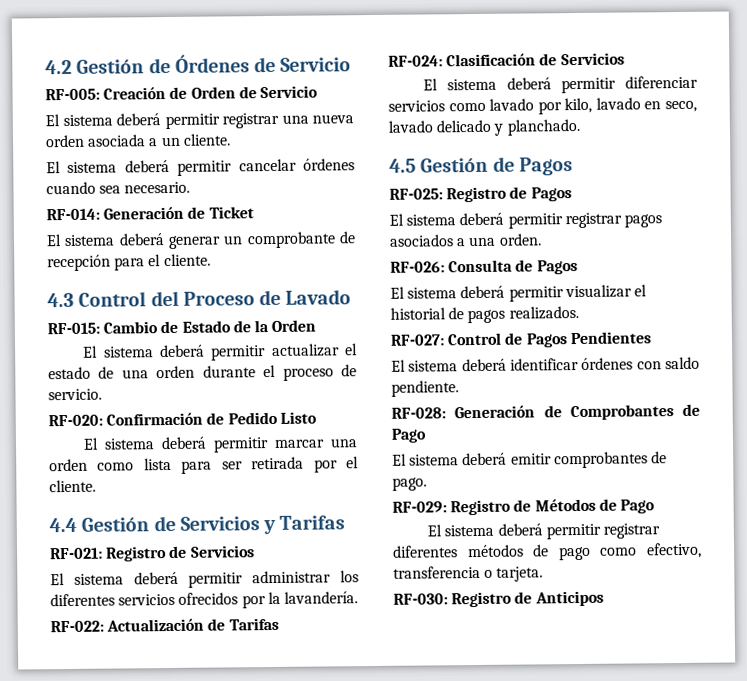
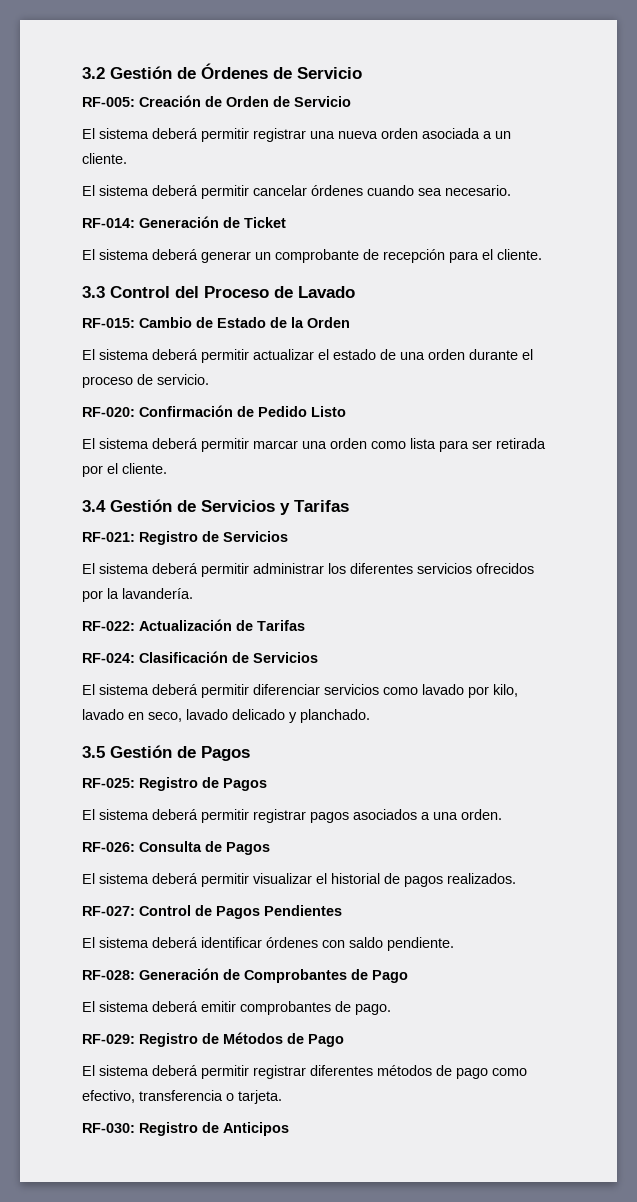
[45,59,72,75] 4.2 -> [82,67,105,79] 3.2
[47,292,74,308] 4.3 -> [82,286,105,298] 3.3
[49,517,77,533] 4.4 -> [82,500,106,512] 3.4
[389,158,416,173] 4.5 -> [82,746,105,758] 3.5

